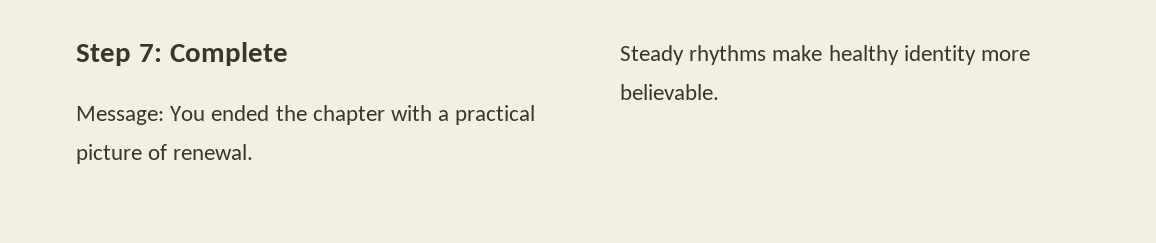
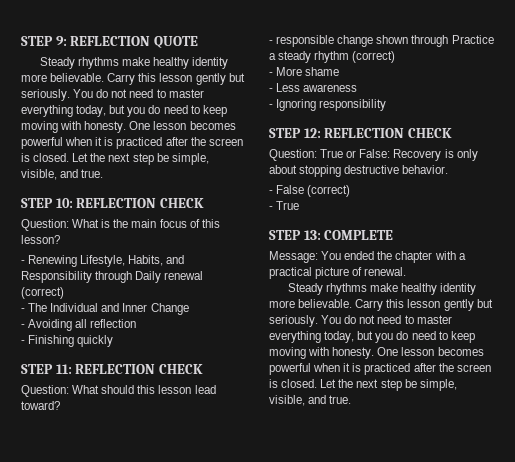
[76,42,288,66] Step 7: Complete -> [21,36,198,48] [39,57,229,69] [21,73,245,85] [21,89,204,101] [21,105,227,117] [21,121,236,133] [21,137,243,149] [21,153,209,165] [21,169,104,180] [21,198,204,208] [21,219,220,231] [21,235,60,244] [21,255,185,267] [21,271,204,283] [21,287,64,299] [21,303,189,315] [21,319,137,331] [21,335,114,347] [21,364,203,374] [21,385,216,397] [21,401,60,410] [269,35,494,47] [269,51,396,63] [269,67,340,76] [269,83,358,92] [269,99,387,111] [269,128,452,138] [269,149,478,161] [269,165,449,177] [269,185,351,197] [269,201,300,210] [269,230,394,240] STEP 9: REFLECTION QUOTE // Steady rhythms make healthy identity more believable. Carry this lesson gently but seriously. You do not need to master everything today, but you do need to keep moving with honesty. One lesson becomes powerful when it is practiced after the screen is closed. Let the next step be simple, visible, and true. // STEP 10: REFLECTION CHECK // Question: What is the main focus of this lesson? // - Renewing Lifestyle, Habits, and Responsibility through Daily renewal (correct) // - The Individual and Inner Change // - Avoiding all reflection // - Finishing quickly // STEP 11: REFLECTION CHECK // Question: What should this lesson lead toward? // - responsible change shown through Practice a steady rhythm (correct) // - More shame // - Less awareness // - Ignoring responsibility // STEP 12: REFLECTION CHECK // Question: True or False: Recovery is only about stopping destructive behavior. // - False (correct) // - True // STEP 13: COMPLETE
(719, 92) none -> [355,299,493,311] [269,315,452,327] [269,331,475,343] [269,347,484,359] [269,363,491,375] [269,379,457,391] [269,395,352,406] Carry this lesson gently but seriously. You do not need to master everything today, but you do need to keep moving with honesty. One lesson becomes powerful when it is practiced after the screen is closed. Let the next step be simple, visible, and true.

